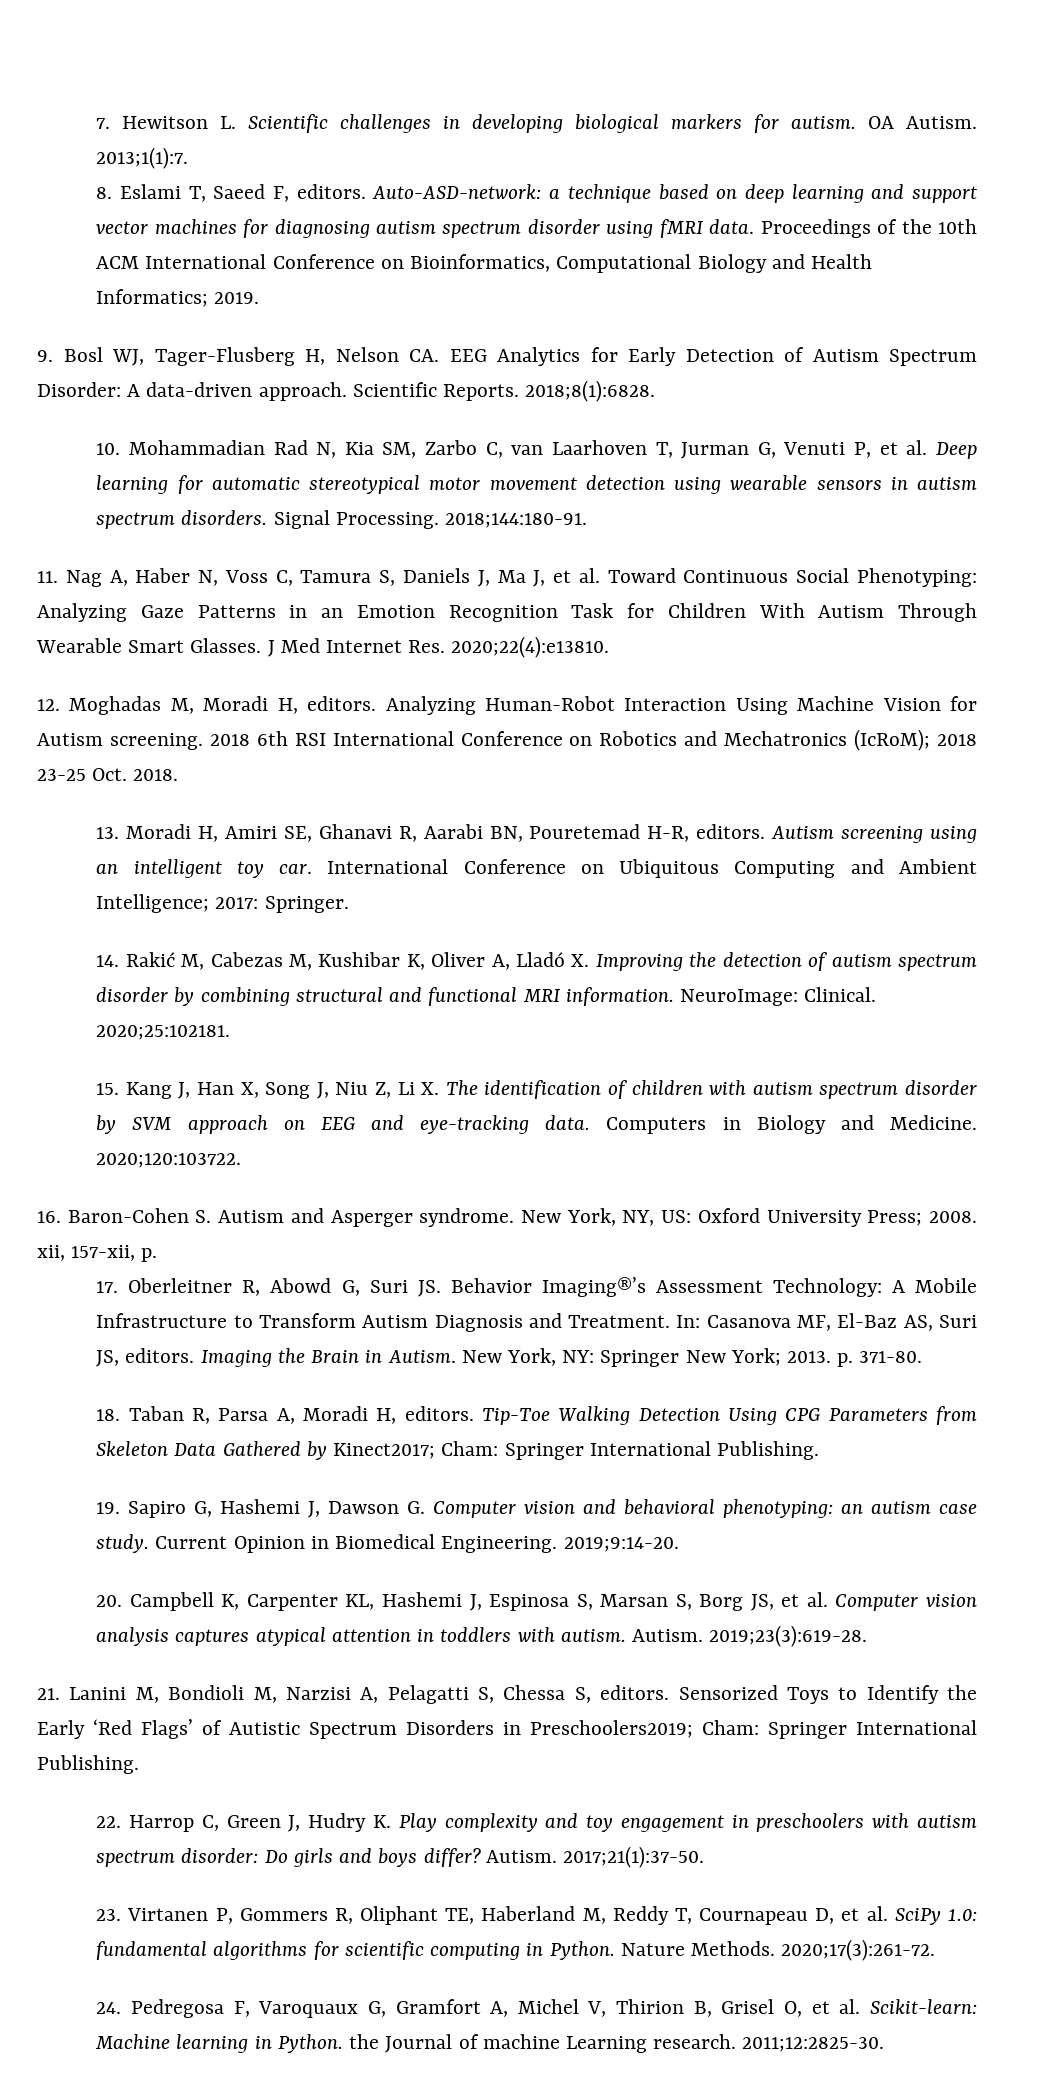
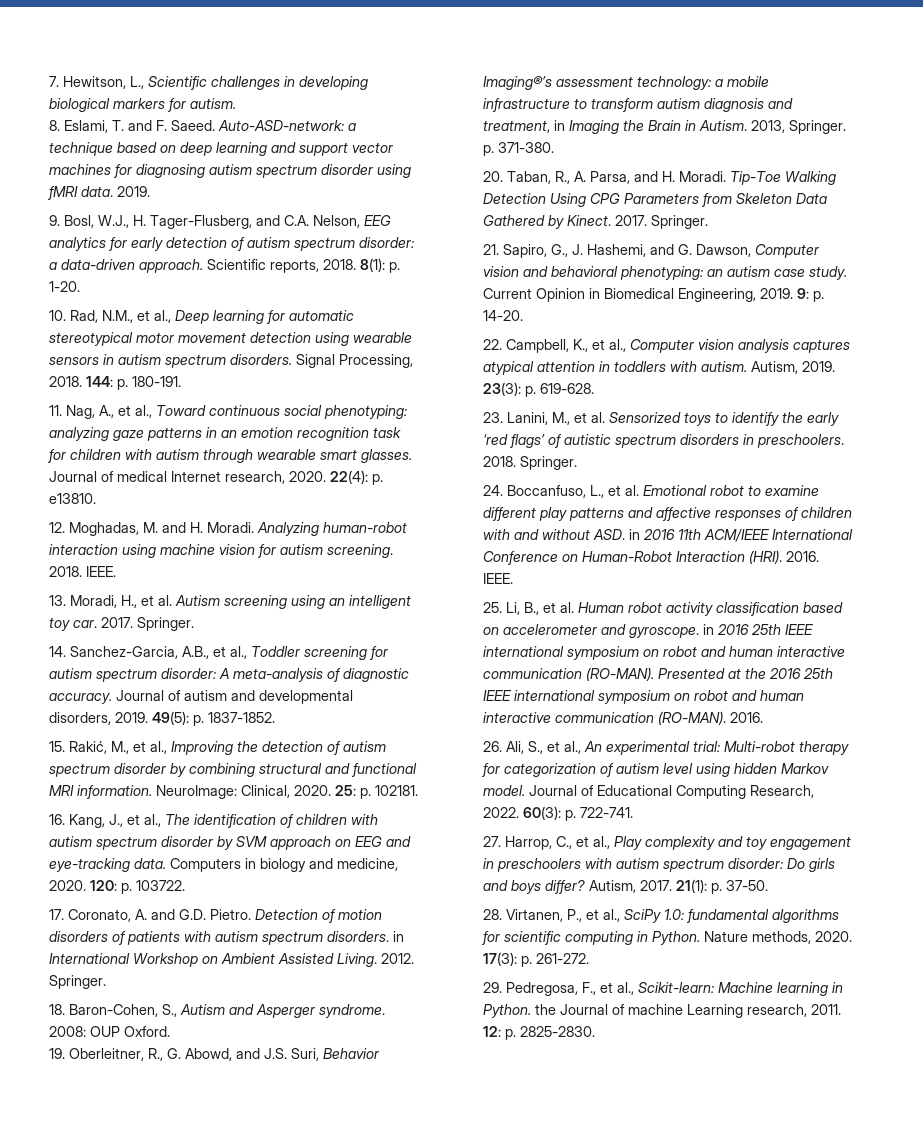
[122,116,237,129] Hewitson L. -> [63,76,145,89] Hewitson, L.,
[868,116,977,129] [96,147,189,169] [96,184,366,202] OA Autism. 2013;1(1):7. // 8. Eslami T, Saeed F, editors. -> [49,120,216,133] // 8. Eslami, T. and F. Saeed.
[760,219,977,238] [96,254,872,273] [96,289,260,307] [37,347,977,366] [37,380,656,402] [96,440,928,459] Proceedings of the 10th ACM International Conference on Bioinformatics, Computational Biology and Health Informatics; 2019. // 9. Bosl WJ, Tager-Flusberg H, Nelson CA. EEG Analytics for Early Detection of Autism Spectrum Disorder: A data-driven approach. Scientific Reports. 2018;8(1):6828. // 10. Mohammadian Rad N, Kia SM, Zarbo C, van Laarhoven T, Jurman G, Venuti P, et al. -> [117,186,151,197] [49,215,392,229] [49,237,415,251] [49,258,401,273] [49,281,81,292] [49,310,172,323] 2019. // 9. Bosl, W.J., H. Tager-Flusberg, and C.A. Nelson, EEG analytics for early detection of autism spectrum disorder: a data-driven approach. Scientific reports, 2018. 8(1): p. 1-20. // 10. Rad, N.M., et al.,
[335,512,588,529] [37,568,978,587] [37,603,977,622] [36,636,610,658] [37,696,977,715] [37,729,977,751] [37,768,179,781] [96,824,766,842] Processing. 2018;144:180-91. // 11. Nag A, Haber N, Voss C, Tamura S, Daniels J, Ma J, et al. Toward Continuous Social Phenotyping: Analyzing Gaze Patterns in an Emotion Recognition Task for Children With Autism Through Wearable Smart Glasses. J Med Internet Res. 2020;22(4):e13810. // 12. Moghadas M, Moradi H, editors. Analyzing Human-Robot Interaction Using Machine Vision for Autism screening. 2018 6th RSI International Conference on Robotics and Mechatronics (IcRoM); 2018 23-25 Oct. 2018. // 13. Moradi H, Amiri SE, Ghanavi R, Aarabi BN, Pouretemad H-R, editors. -> [339,354,414,368] [49,376,182,390] [49,405,408,419] [49,427,402,441] [48,449,413,463] [49,470,384,485] [49,493,97,504] [49,522,408,536] [49,544,394,558] [49,566,117,577] [49,595,173,608] Processing, 2018. 144: p. 180-191. // 11. Nag, A., et al., Toward continuous social phenotyping: analyzing gaze patterns in an emotion recognition task for children with autism through wearable smart glasses. Journal of medical Internet research, 2020. 22(4): p. e13810. // 12. Moghadas, M. and H. Moradi. Analyzing human-robot interaction using machine vision for autism screening. 2018. IEEE. // 13. Moradi, H., et al.
[327,859,977,878] [96,894,349,913] [96,952,590,970] International Conference on Ubiquitous Computing and Ambient Intelligence; 2017: Springer. // 14. Rakić M, Cabezas M, Kushibar K, Oliver A, Lladó X. -> [101,617,195,631] [49,646,389,660] [49,668,410,682] [49,690,354,704] [49,711,276,726] [49,741,168,754] 2017. Springer. // 14. Sanchez-Garcia, A.B., et al., Toddler screening for autism spectrum disorder: A meta-analysis of diagnostic accuracy. Journal of autism and developmental disorders, 2019. 49(5): p. 1837-1852. // 15. Rakić, M., et al.,
[804,987,877,1002] [96,1025,231,1040] [96,1082,440,1099] Clinical. 2020;25:102181. // 15. Kang J, Han X, Song J, Niu Z, Li X. -> [241,785,419,799] [49,814,162,828] Clinical, 2020. 25: p. 102181. // 16. Kang, J., et al.,
[756,1115,977,1134] [96,1153,242,1168] [37,1208,977,1227] [37,1245,158,1262] [96,1277,977,1297] [96,1313,977,1332] [96,1348,195,1367] Biology and Medicine. 2020;120:103722. // 16. Baron-Cohen S. Autism and Asperger syndrome. New York, NY, US: Oxford University Press; 2008. xii, 157-xii, p. // 17. Oberleitner R, Abowd G, Suri JS. Behavior Imaging®’s Assessment Technology: A Mobile Infrastructure to Transform Autism Diagnosis and Treatment. In: Casanova MF, El-Baz AS, Suri JS, editors. -> [260,858,399,872] [49,880,186,894] [49,909,383,923] [49,931,405,945] [49,953,415,967] [49,975,107,989] [49,1004,386,1018] [49,1026,171,1037] [49,1048,380,1061] [483,76,770,90] [483,98,794,112] [483,120,566,133] biology and medicine, 2020. 120: p. 103722. // 17. Coronato, A. and G.D. Pietro. Detection of motion disorders of patients with autism spectrum disorders. in International Workshop on Ambient Assisted Living. 2012. Springer. // 18. Baron-Cohen, S., Autism and Asperger syndrome. 2008: OUP Oxford. // 19. Oberleitner, R., G. Abowd, and J.S. Suri, Behavior Imaging®’s assessment technology: a mobile infrastructure to transform autism diagnosis and treatment, in
[461,1348,923,1367] [96,1406,474,1424] New York, NY: Springer New York; 2013. p. 371-80. // 18. Taban R, Parsa A, Moradi H, editors. -> [751,120,847,134] [483,142,555,156] [483,171,727,184] 2013, Springer. p. 371-380. // 20. Taban, R., A. Parsa, and H. Moradi.
[333,1441,819,1460] [96,1499,426,1518] Kinect2017; Cham: Springer International Publishing. // 19. Sapiro G, Hashemi J, Dawson G. -> [567,215,709,229] [483,244,752,258] Kinect. 2017. Springer. // 21. Sapiro, G., J. Hashemi, and G. Dawson,
[441,1536,679,1553] [96,1592,828,1611] Engineering. 2019;9:14-20. // 20. Campbell K, Carpenter KL, Hashemi J, Espinosa S, Marsan S, Borg JS, et al. -> [678,288,825,302] [483,310,524,321] [483,339,627,353] Engineering, 2019. 9: p. 14-20. // 22. Campbell, K., et al.,
[631,1625,868,1647] [37,1685,977,1704] [37,1719,977,1739] [37,1755,139,1774] [96,1813,391,1832] Autism. 2019;23(3):619-28. // 21. Lanini M, Bondioli M, Narzisi A, Pelagatti S, Chessa S, editors. Sensorized Toys to Identify the Early ‘Red Flags’ of Autistic Spectrum Disorders in Preschoolers2019; Cham: Springer International Publishing. // 22. Harrop C, Green J, Hudry K. -> [751,361,836,374] [483,382,595,397] [483,412,840,426] [483,434,845,448] [483,456,578,470] [483,485,820,498] [483,507,853,521] [483,529,854,542] [483,550,820,565] [483,573,514,584] [483,602,844,616] [483,624,815,638] [483,646,846,660] [483,667,834,681] [483,690,805,704] [483,711,764,725] [483,741,850,755] [482,763,830,777] [483,785,815,799] [483,806,634,821] [483,836,611,850] Autism, 2019. 23(3): p. 619-628. // 23. Lanini, M., et al. Sensorized toys to identify the early ‘red flags’ of autistic spectrum disorders in preschoolers. 2018. Springer. // 24. Boccanfuso, L., et al. Emotional robot to examine different play patterns and affective responses of children with and without ASD. in 2016 11th ACM/IEEE International Conference on Human-Robot Interaction (HRI). 2016. IEEE. // 25. Li, B., et al. Human robot activity classification based on accelerometer and gyroscope. in 2016 25th IEEE international symposium on robot and human interactive communication (RO-MAN). Presented at the 2016 25th IEEE international symposium on robot and human interactive communication (RO-MAN). 2016. // 26. Ali, S., et al., An experimental trial: Multi-robot therapy for categorization of autism level using hidden Markov model. Journal of Educational Computing Research, 2022. 60(3): p. 722-741. // 27. Harrop, C., et al.,
[485,1846,704,1868] [96,1906,888,1925] Autism. 2017;21(1):37-50. // 23. Virtanen P, Gommers R, Oliphant TE, Haberland M, Reddy T, Cournapeau D, et al. -> [589,879,769,894] [483,909,621,922] Autism, 2017. 21(1): p. 37-50. // 28. Virtanen, P., et al.,
[690,1939,936,1961] [96,1999,861,2018] Methods. 2020;17(3):261-72. // 24. Pedregosa F, Varoquaux G, Gramfort A, Michel V, Thirion B, Grisel O, et al. -> [752,931,853,944] [483,952,590,967] [483,982,635,996] methods, 2020. 17(3): p. 261-272. // 29. Pedregosa, F., et al.,
[653,2034,885,2052] research. 2011;12:2825-30. -> [747,1004,842,1017] [483,1026,596,1040] research, 2011. 12: p. 2825-2830.

